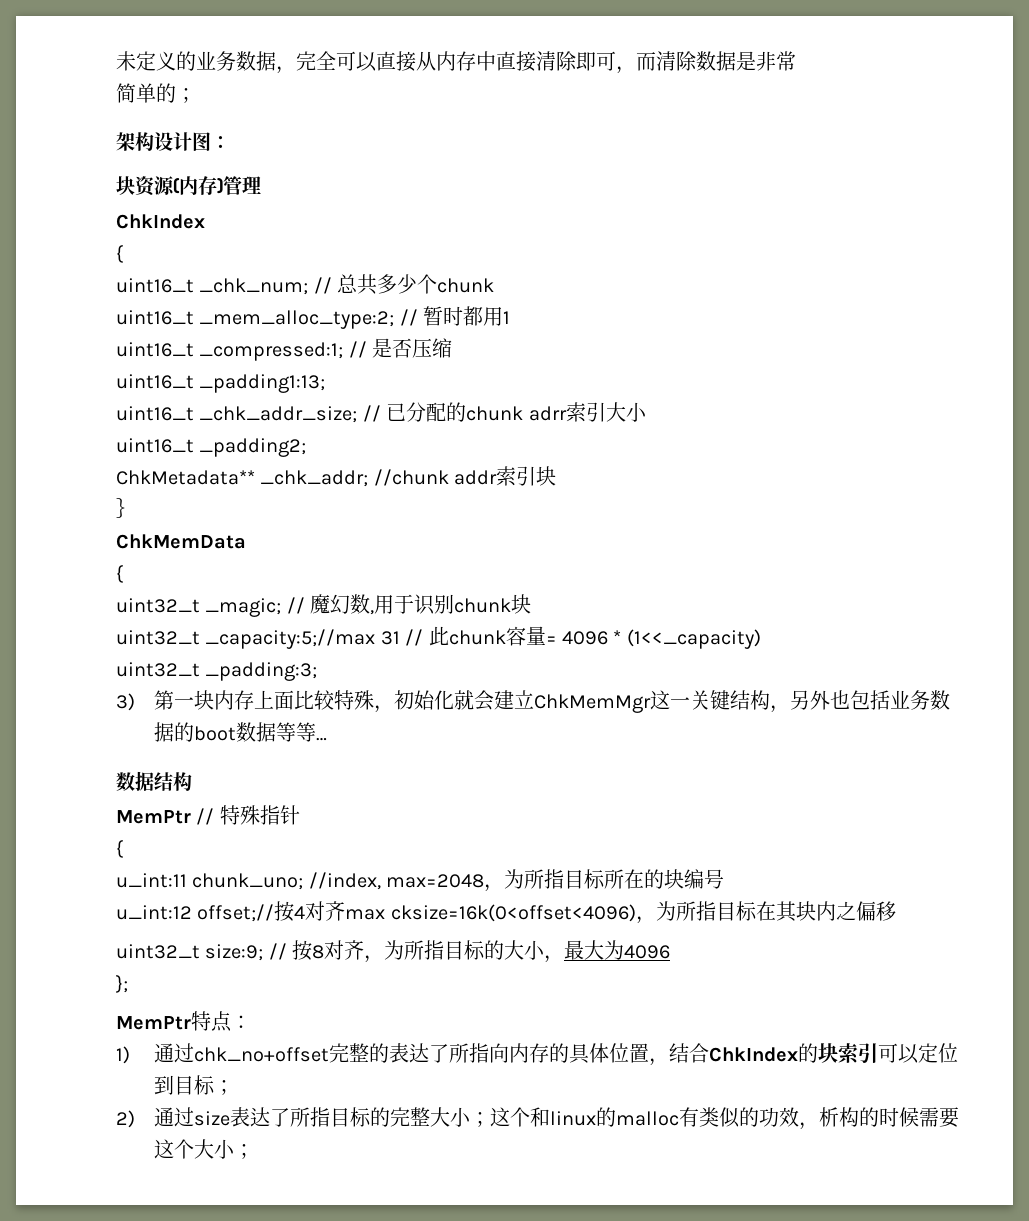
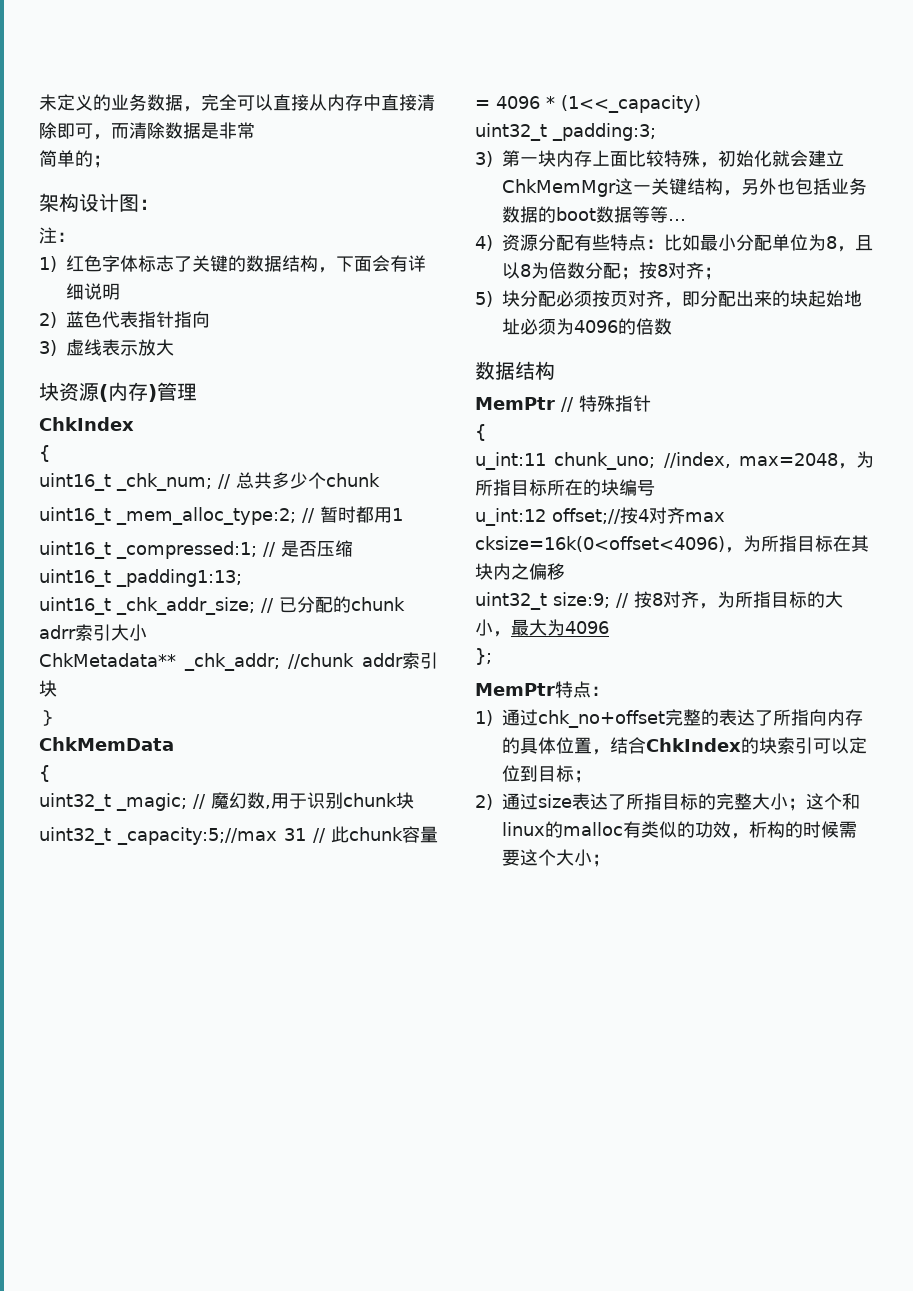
(230, 142) none -> [39,227,75,244] [39,255,427,273] [66,283,121,300] [39,311,211,328] [39,339,175,356] // 注： // 1)红色字体标志了关键的数据结构，下面会有详细说明 // 2)蓝色代表指针指向 // 3)虚线表示放大
[116,438,307,457] // uint16_t _padding2; -> (147, 632) none
(328, 739) none -> [475,234,874,252] [502,262,723,280] [475,290,863,308] [502,318,673,335] // 4)资源分配有些特点：比如最小分配单位为8，且以8为倍数分配；按8对齐； // 5)块分配必须按页对齐，即分配出来的块起始地址必须为4096的倍数

